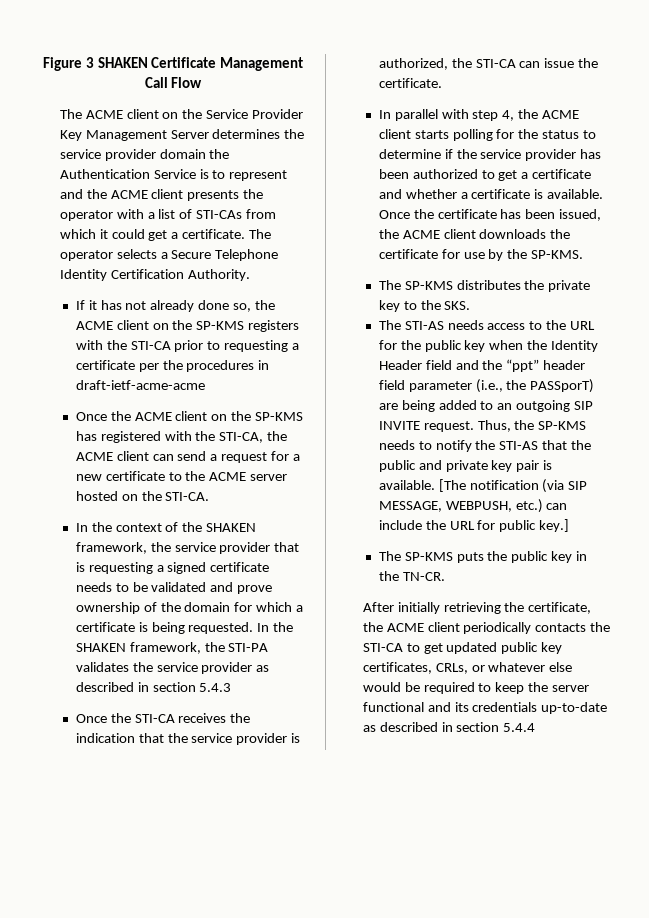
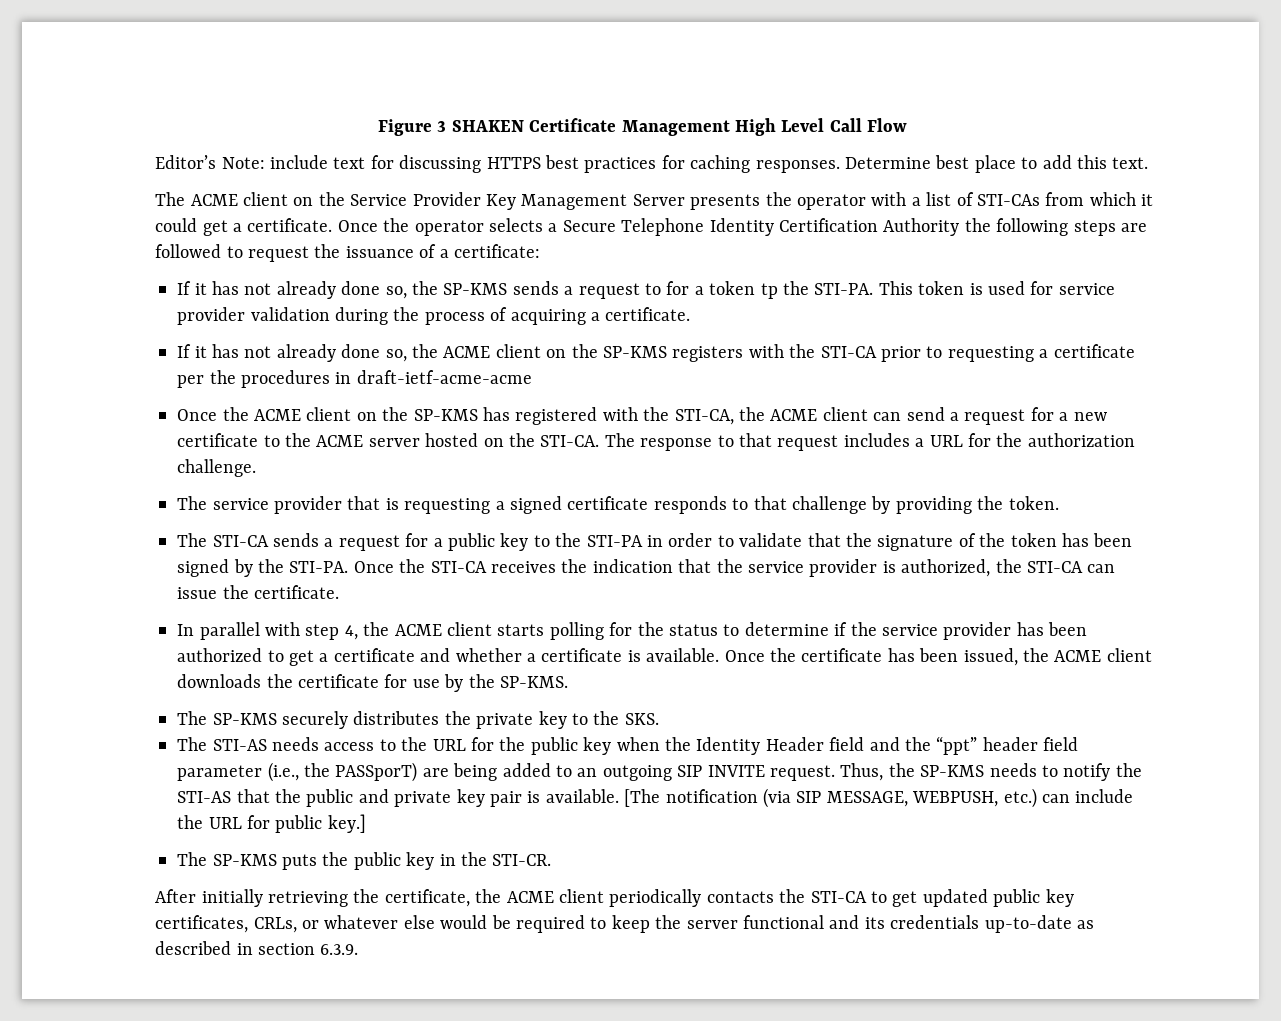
(304, 64) none -> [734,118,825,136] High Level
(203, 82) none -> [155,155,1149,173] // Editor’s Note: include text for discussing HTTPS best practices for caching responses. Determine best place to add this text.
[212,129,305,139] [59,149,230,161] [59,169,288,181] [59,189,184,199] determines the service provider domain the Authentication Service is to represent and the ACME client -> (685, 200) none
[249,229,272,239] The -> [337,218,410,232] Once the
[187,269,250,281] Authority. -> [883,218,1147,236] [155,244,540,262] [177,281,1115,299] [177,307,691,325] Authority the following steps are followed to request the issuance of a certificate: // If it has not already done so, the SP-KMS sends a request to for a token tp the STI-PA. This token is used for service provider validation during the process of acquiring a certificate.
[75,522,257,532] [75,542,171,554] // In the context of the SHAKEN framework, the -> [604,433,1135,451] [177,459,257,477] [177,496,208,510] The response to that request includes a URL for the authorization challenge. // The
[75,582,273,594] [75,602,304,614] [75,622,294,634] [75,642,269,654] [75,662,270,674] [75,682,232,692] needs to be validated and prove ownership of the domain for which a certificate is being requested. In the SHAKEN framework, the STI-PA validates the service provider as described in section 5.4.3 // -> [653,496,1059,514] [177,533,1133,551] [177,559,349,577] responds to that challenge by providing the token. // The STI-CA sends a request for a public key to the STI-PA in order to validate that the signature of the token has been signed by the STI-PA.
(453, 285) none -> [281,711,348,729] securely
[402,572,445,581] TN-CR. -> [492,854,552,866] STI-CR.
[503,723,536,732] 5.4.4 -> [320,944,359,955] 6.3.9.

